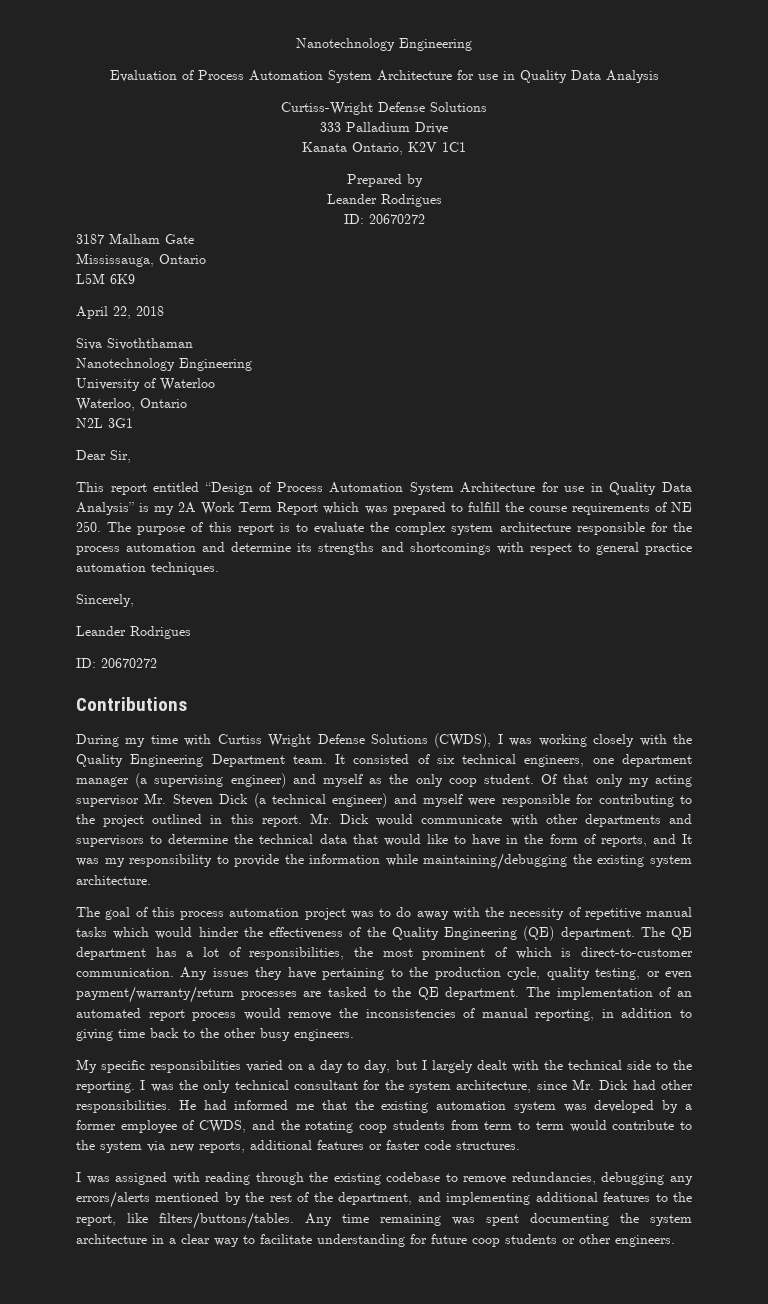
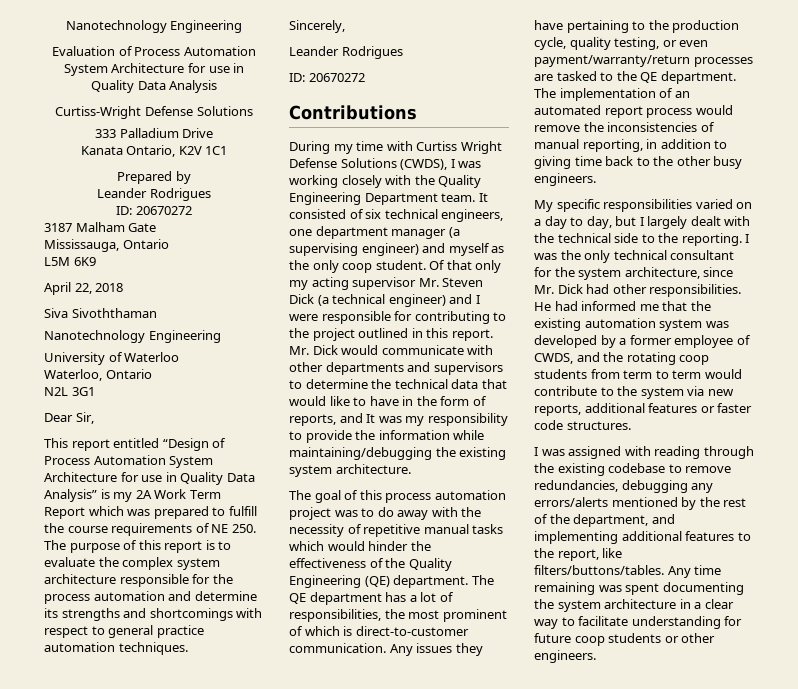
[423,794,464,807] myself -> [475,295,480,304] I

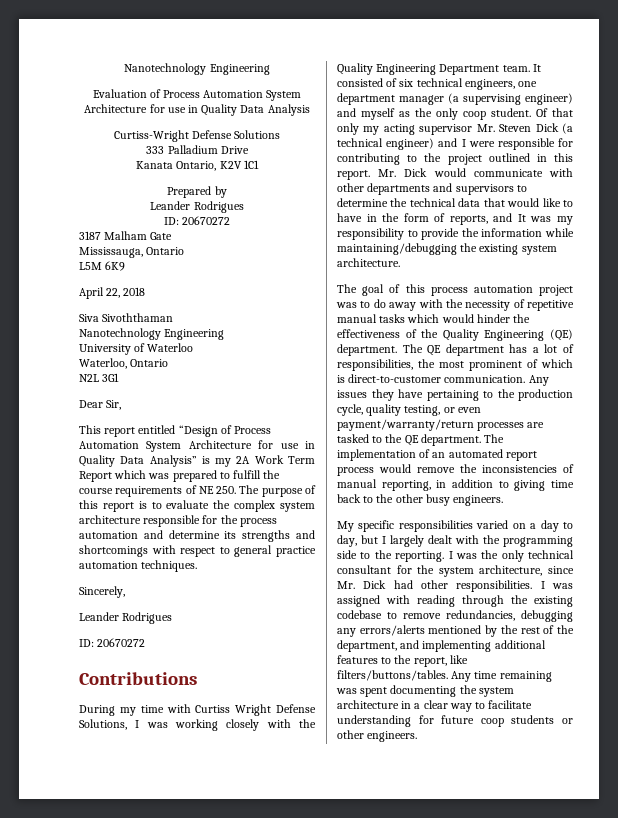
[340,158,448,170] Solutions (CWDS), -> [79,719,127,730] Solutions,
[557,233,611,243] technical -> [503,536,573,547] programming
[534,301,711,311] [534,318,729,331] [534,335,751,348] [534,352,710,365] [534,369,742,379] [534,386,734,399] [534,403,753,416] [534,420,631,430] He had informed me that the existing automation system was developed by a former employee of CWDS, and the rotating coop students from term to term would contribute to the system via new reports, additional features or faster code structures. // -> (533, 586) none

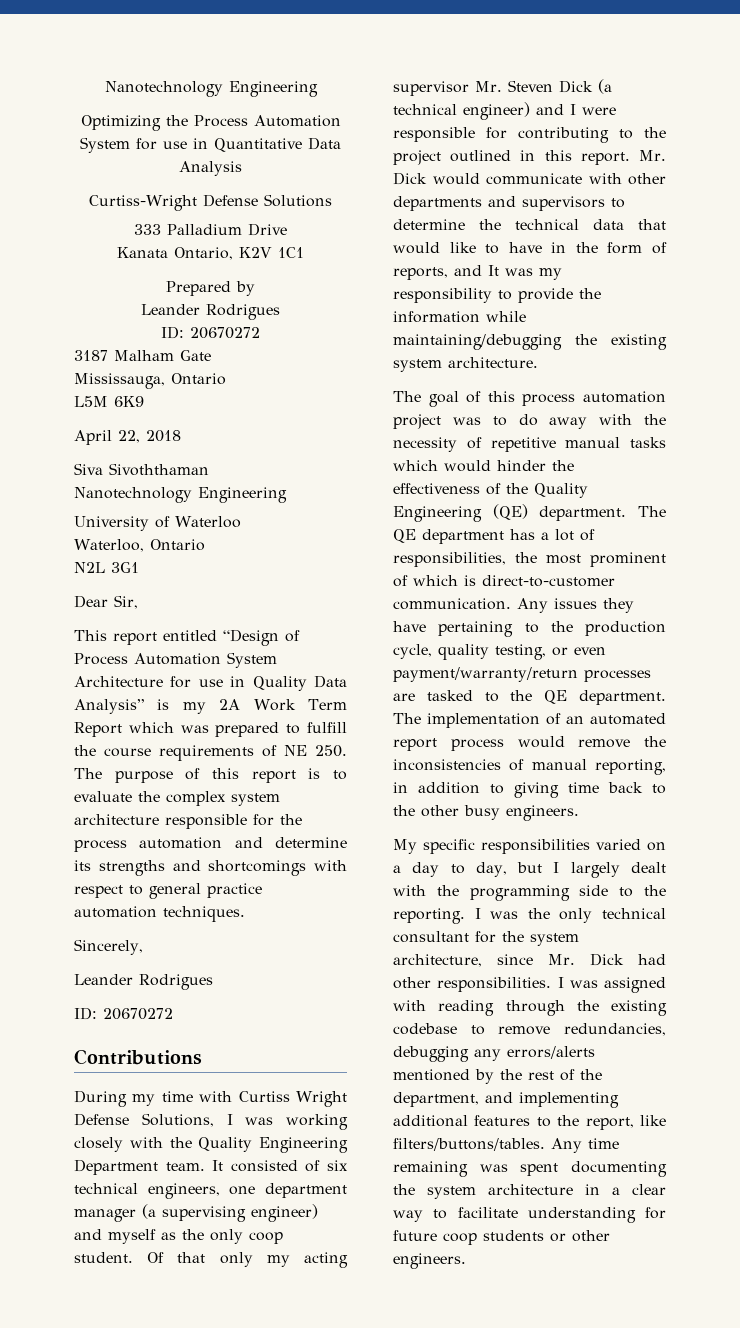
[124,63,270,75] [92,89,302,101] [84,104,238,116] Nanotechnology Engineering // Evaluation of Process Automation System Architecture for use in Quality -> [104,81,318,97] [80,115,341,131] [80,137,302,153] Nanotechnology Engineering // Optimizing the Process Automation System for use in Quantitative

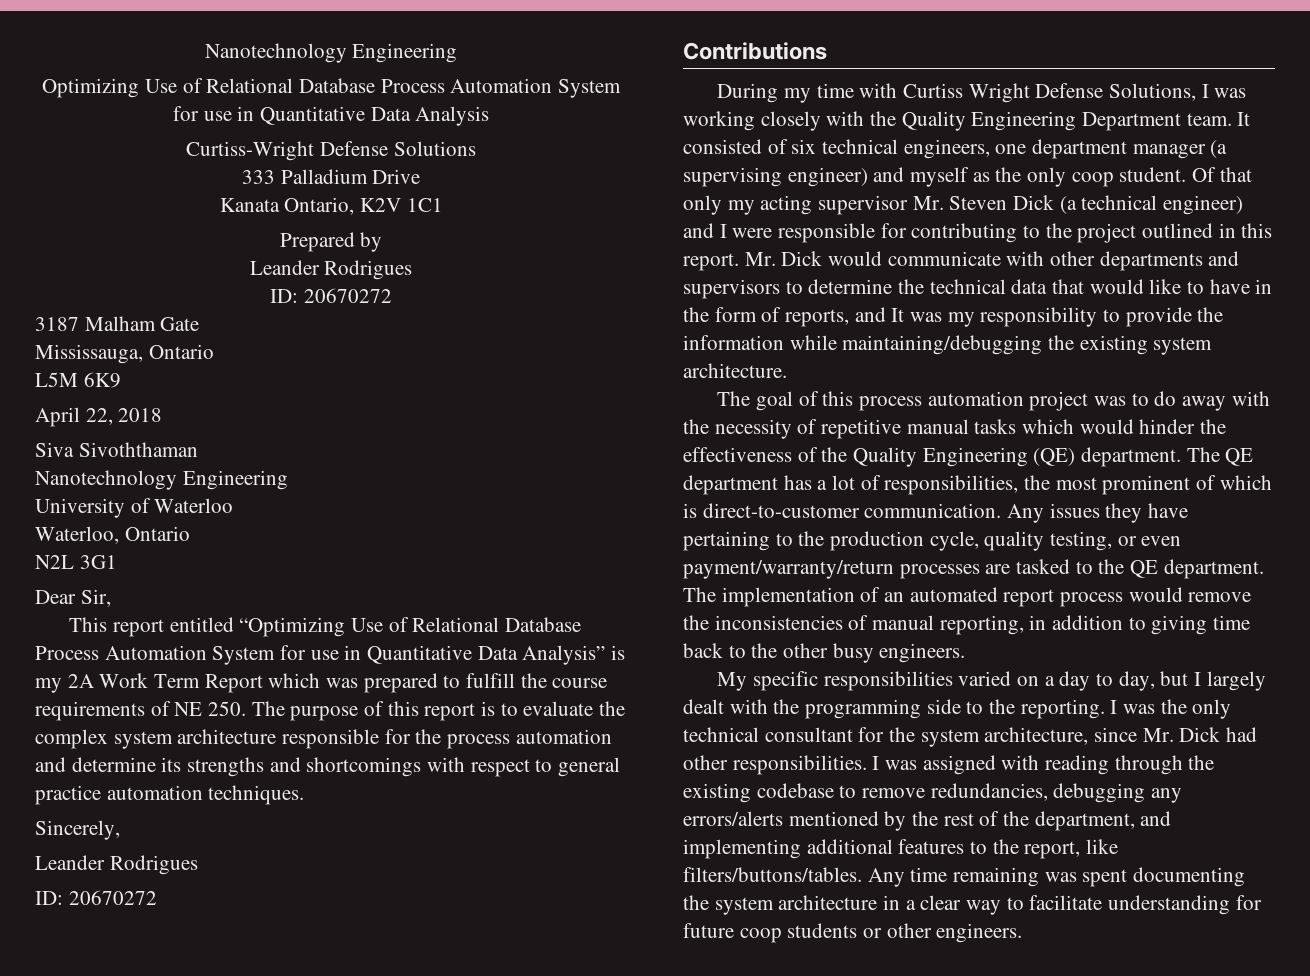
[165,115,188,126] the -> [144,78,375,93] Use of Relational Database
[223,629,300,646] [74,652,277,668] [74,676,307,691] “Design of Process Automation System Architecture for use in Quality -> [239,617,582,637] [35,645,473,665] “Optimizing Use of Relational Database Process Automation System for use in Quantitative

